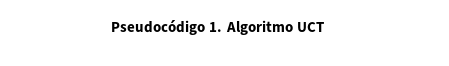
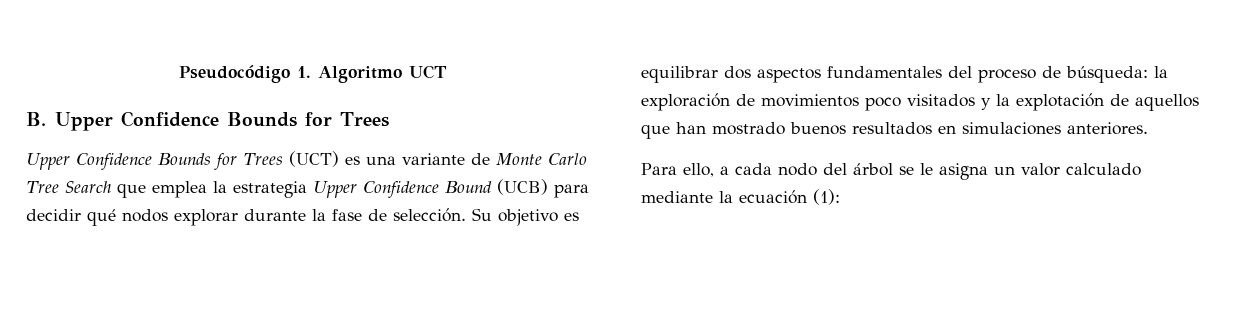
(324, 27) none -> [26,111,389,131] [26,151,587,170] [26,179,589,198] [26,208,579,226] [641,66,1168,83] [641,93,1199,111] [641,122,1148,139] [641,163,1141,180] [641,189,840,205] // B. Upper Confidence Bounds for Trees // Upper Confidence Bounds for Trees (UCT) es una variante de Monte Carlo Tree Search que emplea la estrategia Upper Confidence Bound (UCB) para decidir qué nodos explorar durante la fase de selección. Su objetivo es equilibrar dos aspectos fundamentales del proceso de búsqueda: la exploración de movimientos poco visitados y la explotación de aquellos que han mostrado buenos resultados en simulaciones anteriores. // Para ello, a cada nodo del árbol se le asigna un valor calculado mediante la ecuación (1):

